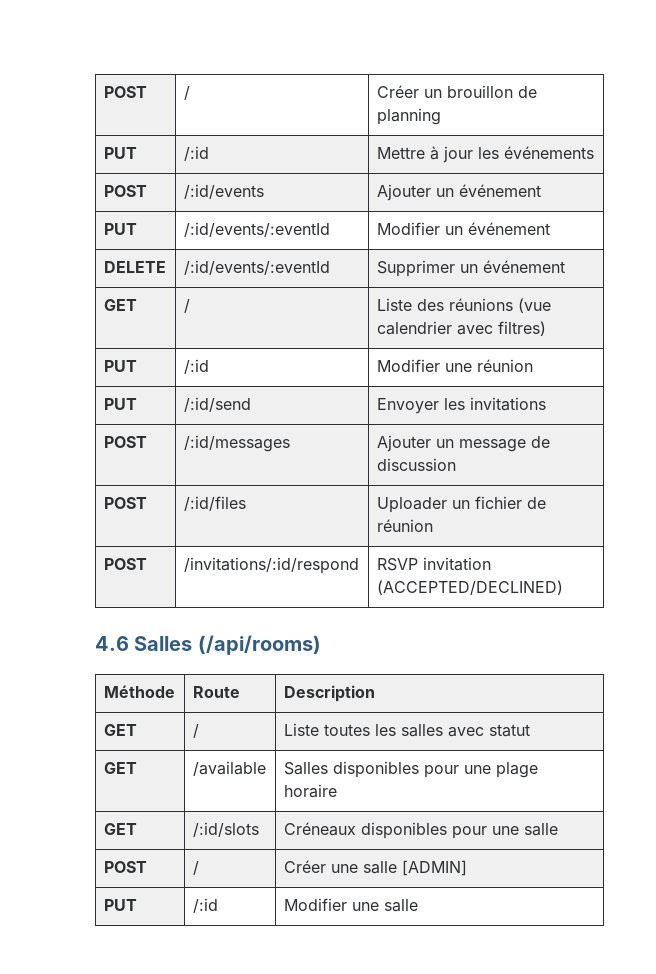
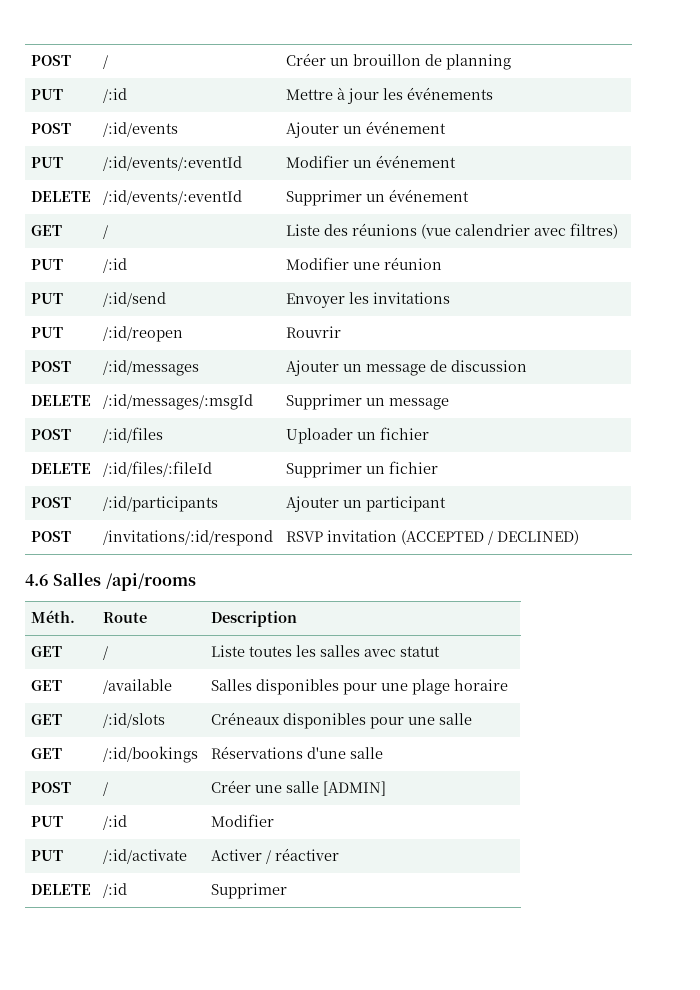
(546, 404) none -> [30,327,63,338] [102,326,183,342] [285,326,341,338] // PUT | /:id/reopen | Rouvrir
(456, 464) none -> [30,395,91,406] [102,394,253,410] [285,394,449,410] // DELETE | /:id/messages/:msgId | Supprimer un message
[526,497,546,509] [376,519,433,532] de réunion -> [30,463,91,474] [102,461,212,477] [285,461,438,478] [30,497,71,508] [102,496,218,512] [285,496,446,512] // DELETE | /:id/files/:fileId | Supprimer un fichier // POST | /:id/participants | Ajouter un participant
[376,580,563,595] (ACCEPTED/DECLINED) -> [400,530,579,545] (ACCEPTED / DECLINED)
[197,635,321,655] [103,685,175,698] (/api/rooms) // Méthode -> [105,573,196,591] [30,610,75,623] /api/rooms // Méth.
(558, 829) none -> [30,748,62,759] [102,746,198,763] [210,746,383,759] // GET | /:id/bookings | Réservations d'une salle
[351,899,418,912] une salle -> [30,850,63,861] [102,849,187,864] [210,848,339,864] [30,884,91,895] [102,883,127,898] [210,883,287,899] // PUT | /:id/activate | Activer / réactiver // DELETE | /:id | Supprimer

